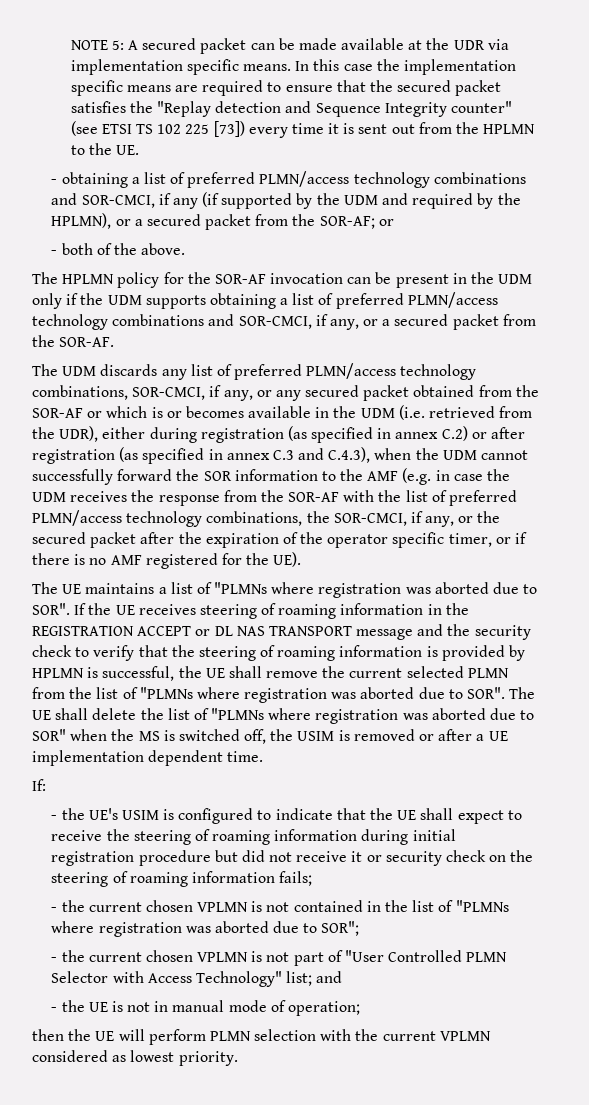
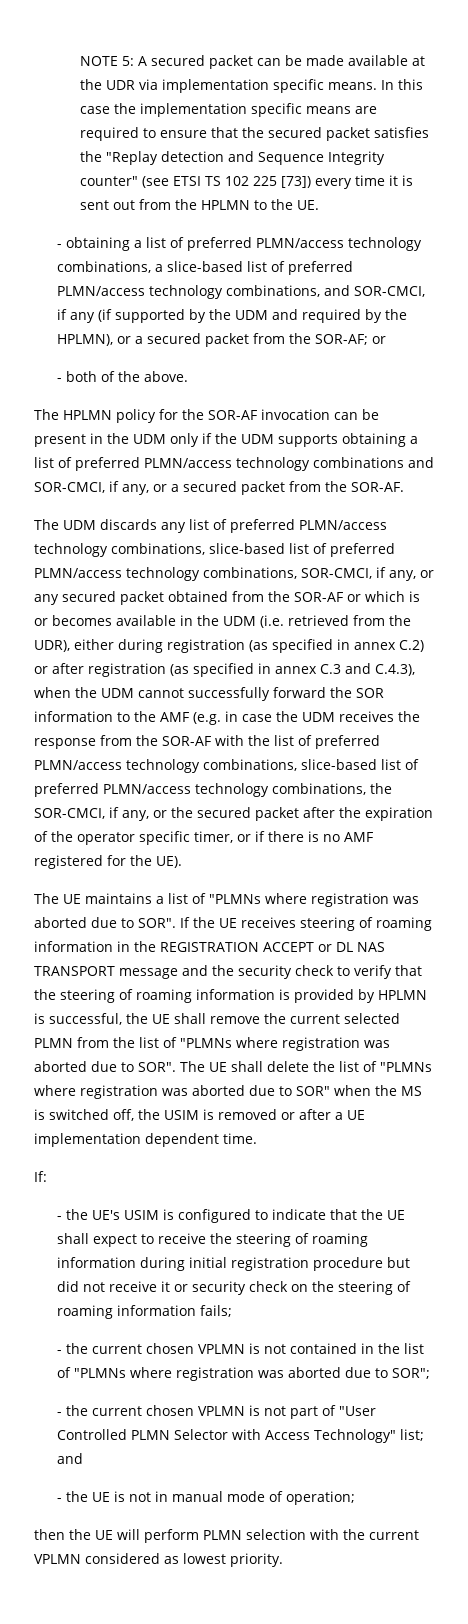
[433,172,526,184] combinations -> [57,261,354,275] [57,285,321,299] combinations, a slice-based list of preferred PLMN/access technology combinations,
(128, 392) none -> [209,543,395,557] [34,567,297,581] slice-based list of preferred PLMN/access technology combinations,
(303, 518) none -> [301,759,419,770] [34,783,366,797] slice-based list of preferred PLMN/access technology combinations,

